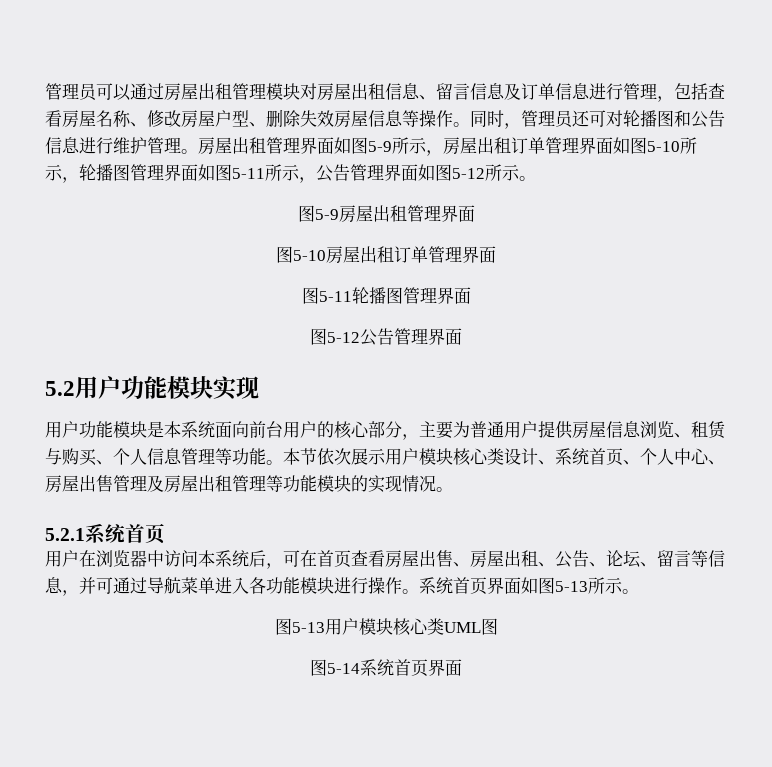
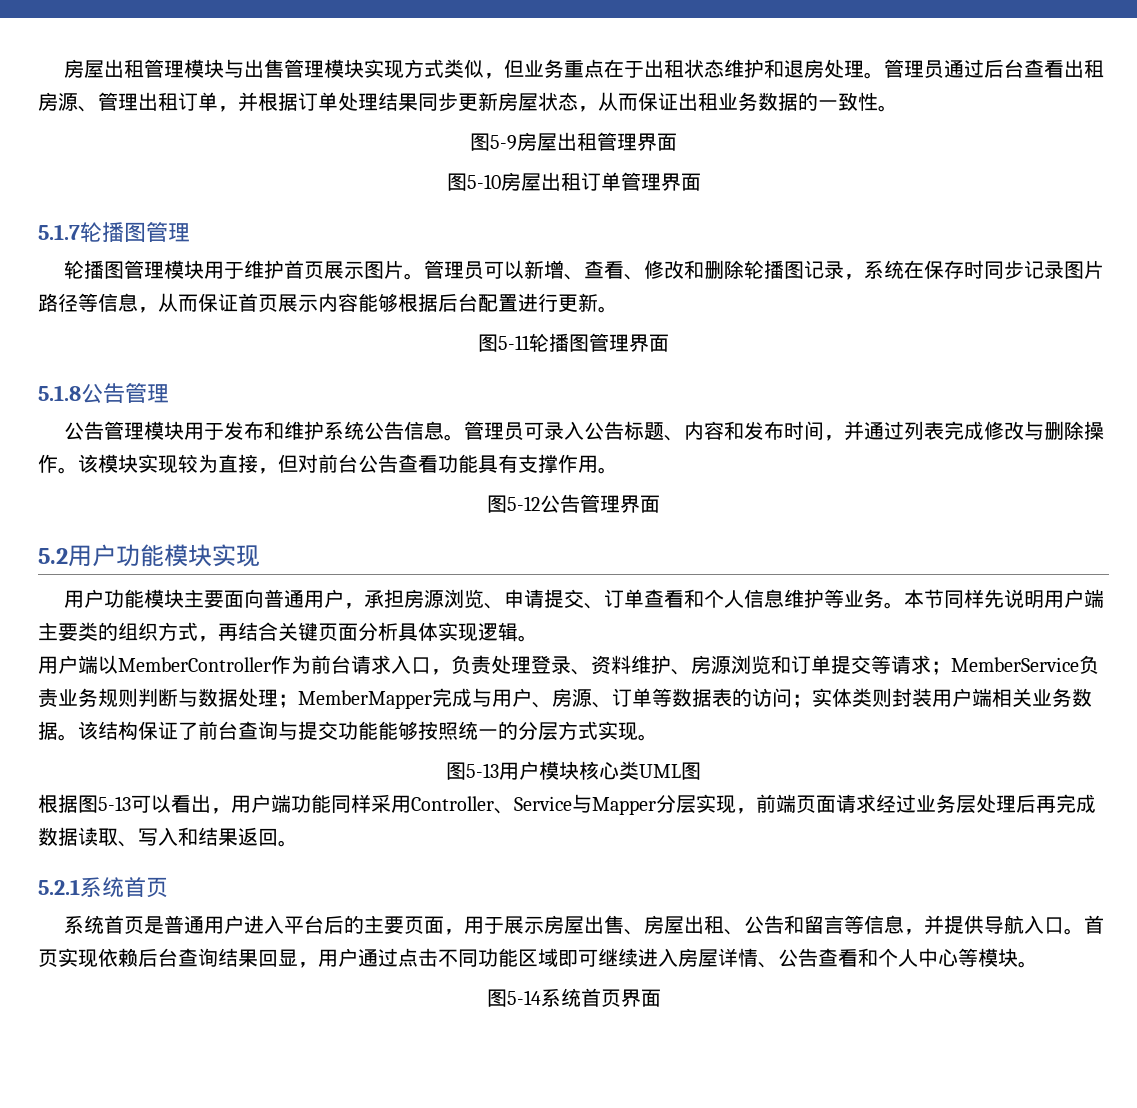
[45,83,164,101] 管理员可以通过 -> (64, 68) none
[300,83,725,102] [45,109,725,129] [45,137,697,156] [45,164,520,183] 对房屋出租信息、留言信息及订单信息进行管理，包括查看房屋名称、修改房屋户型、删除失效房屋信息等操作。同时，管理员还可对轮播图和公告信息进行维护管理。房屋出租管理界面如图5-9所示，房屋出租订单管理界面如图5-10所示，轮播图管理界面如图5-11所示，公告管理界面如图5-12所示 -> [224,59,1105,79] [38,92,878,112] 与出售管理模块实现方式类似，但业务重点在于出租状态维护和退房处理。管理员通过后台查看出租房源、管理出租订单，并根据订单处理结果同步更新房屋状态，从而保证出租业务数据的一致性
(496, 254) none -> [38,222,190,242] [64,260,1105,280] [38,293,618,313] // 5.1.7轮播图管理 // 轮播图管理模块用于维护首页展示图片。管理员可以新增、查看、修改和删除轮播图记录，系统在保存时同步记录图片路径等信息，从而保证首页展示内容能够根据后台配置进行更新。
(471, 295) none -> [38,383,169,403] [64,421,1105,441] [38,454,618,474] // 5.1.8公告管理 // 公告管理模块用于发布和维护系统公告信息。管理员可录入公告标题、内容和发布时间，并通过列表完成修改与删除操作。该模块实现较为直接，但对前台公告查看功能具有支撑作用。
[147,421,726,440] [45,448,725,466] [45,475,453,493] [45,523,165,544] [45,550,725,569] [45,577,623,596] 是本系统面向前台用户的核心部分，主要为普通用户提供房屋信息浏览、租赁与购买、个人信息管理等功能。本节依次展示用户模块核心类设计、系统首页、个人中心、房屋出售管理及房屋出租管理等功能模块的实现情况。 // 5.2.1系统首页 // 用户在浏览器中访问本系统后，可在首页查看房屋出售、房屋出租、公告、论坛、留言等信息，并可通过导航菜单进入各功能模块进行操作。系统首页界面如图5-13所示 -> [184,589,1105,609] [38,622,538,642] [38,655,1099,675] [38,688,1092,709] [38,721,638,741] 主要面向普通用户，承担房源浏览、申请提交、订单查看和个人信息维护等业务。本节同样先说明用户端主要类的组织方式，再结合关键页面分析具体实现逻辑。 // 用户端以MemberController作为前台请求入口，负责处理登录、资料维护、房源浏览和订单提交等请求；MemberService负责业务规则判断与数据处理；MemberMapper完成与用户、房源、订单等数据表的访问；实体类则封装用户端相关业务数据。该结构保证了前台查询与提交功能能够按照统一的分层方式实现
(498, 626) none -> [38,794,1096,815] [38,827,298,847] [38,877,168,898] [64,915,1105,935] [38,948,1038,968] // 根据图5-13可以看出，用户端功能同样采用Controller、Service与Mapper分层实现，前端页面请求经过业务层处理后再完成数据读取、写入和结果返回。 // 5.2.1系统首页 // 系统首页是普通用户进入平台后的主要页面，用于展示房屋出售、房屋出租、公告和留言等信息，并提供导航入口。首页实现依赖后台查询结果回显，用户通过点击不同功能区域即可继续进入房屋详情、公告查看和个人中心等模块。

